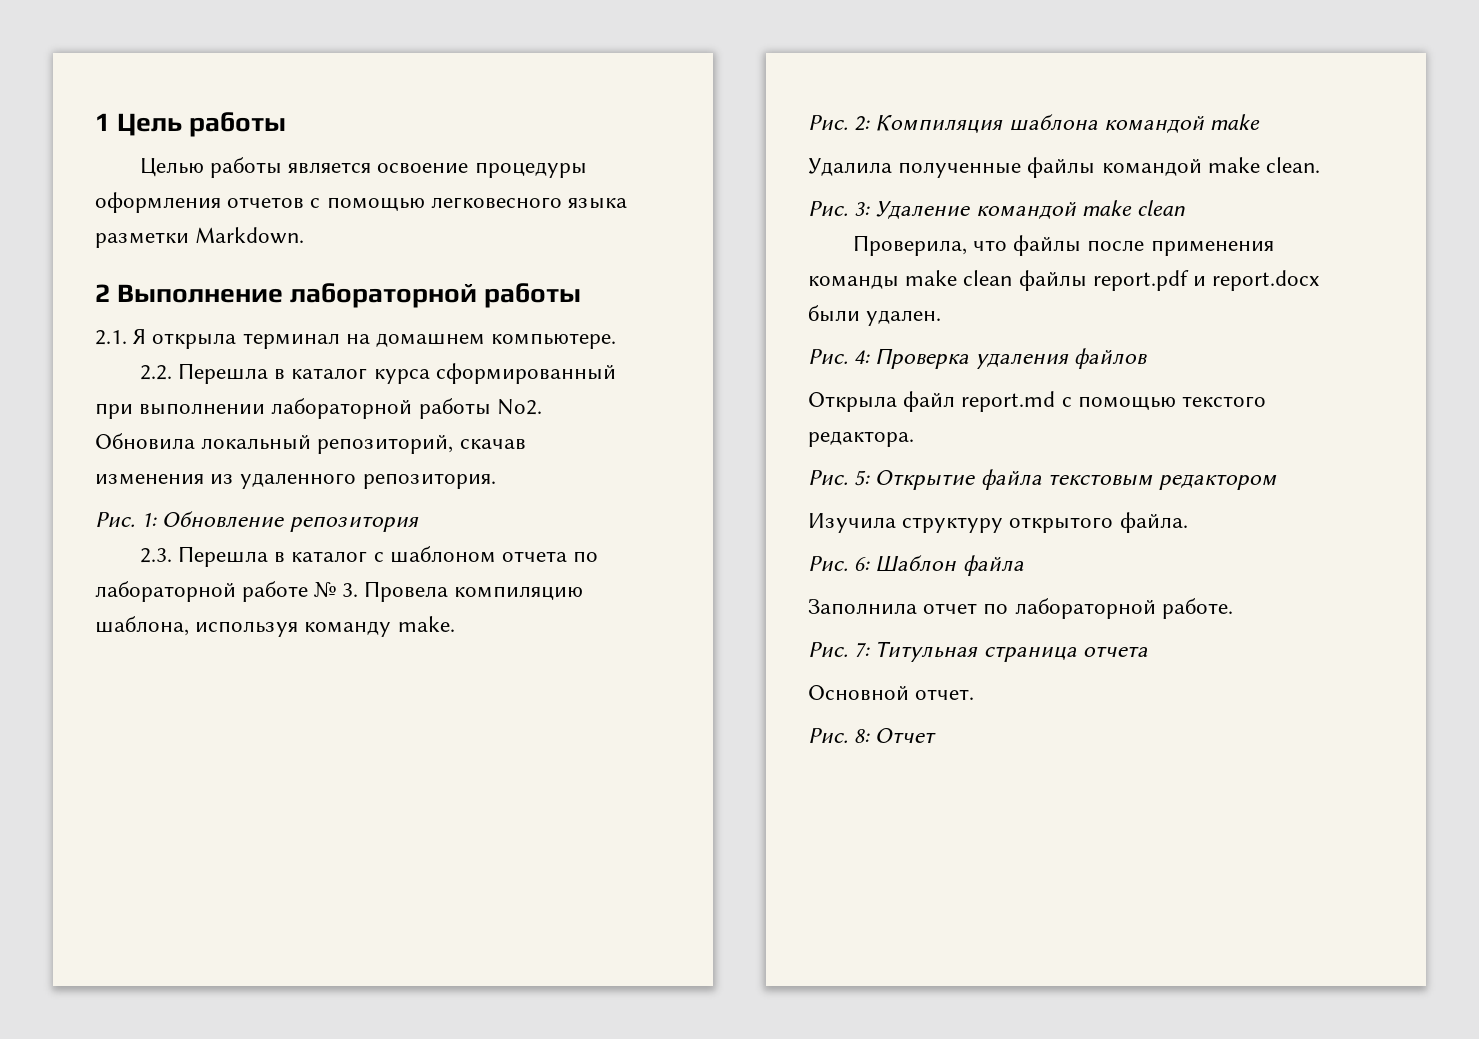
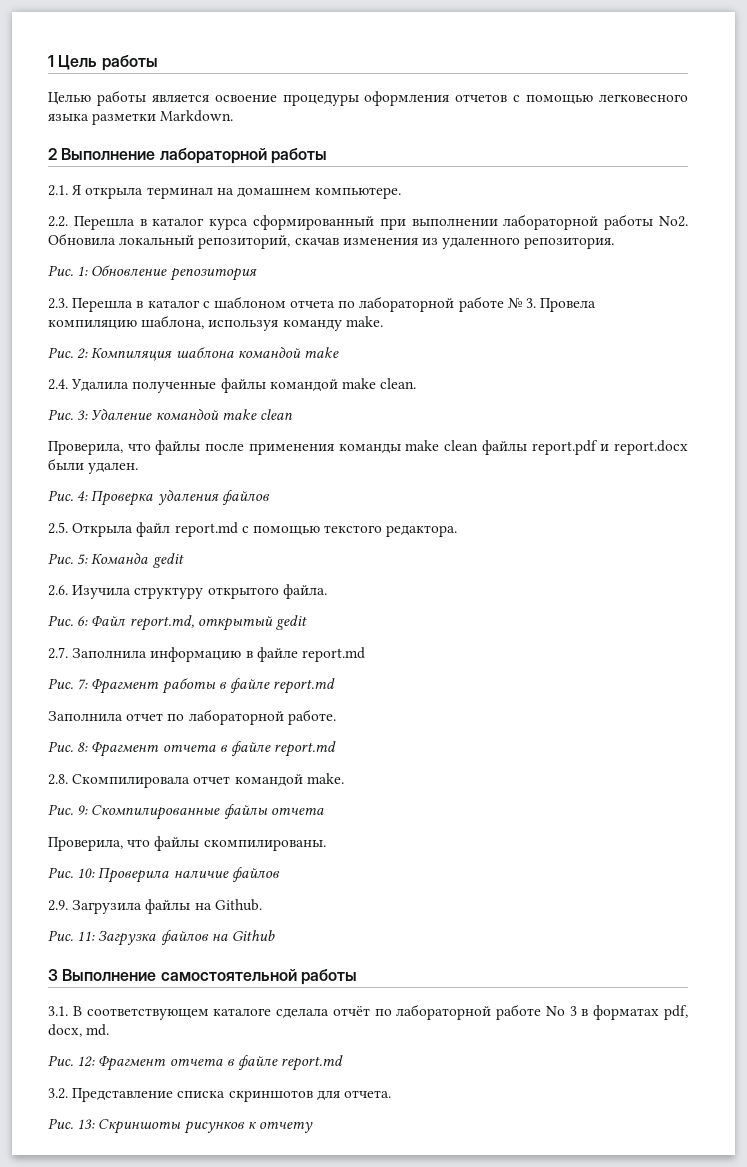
(1261, 122) none -> [48,379,68,390] 2.4.
(1147, 358) none -> [48,522,68,534] 2.5.
[875,469,1278,490] Открытие файла текстовым редактором // -> [91,552,184,568] [48,585,68,596] Команда gedit // 2.6.
[875,555,1024,576] Шаблон файла -> [91,615,307,631] [48,647,365,662] [48,678,336,694] Файл report.md, открытый gedit // 2.7. Заполнила информацию в файле report.md // Рис. 7: Фрагмент работы в файле report.md
[854,641,1148,662] [808,685,975,701] [808,728,937,743] 7: Титульная страница отчета // Основной отчет. // Рис. 8: Отчет -> [77,741,337,757] [48,773,344,788] [48,804,324,820] [48,836,326,851] [48,867,280,883] [48,899,262,914] [48,930,275,946] [48,969,357,985] [48,1004,688,1020] [48,1024,110,1037] [48,1055,344,1071] [48,1088,391,1102] [48,1118,313,1134] 8: Фрагмент отчета в файле report.md // 2.8. Скомпилировала отчет командой make. // Рис. 9: Скомпилированные файлы отчета // Проверила, что файлы скомпилированы. // Рис. 10: Проверила наличие файлов // 2.9. Загрузила файлы на Github. // Рис. 11: Загрузка файлов на Github // 3 Выполнение самостоятельной работы // 3.1. В соответствующем каталоге сделала отчёт по лабораторной работе No 3 в форматах pdf, docx, md. // Рис. 12: Фрагмент отчета в файле report.md // 3.2. Представление списка скриншотов для отчета. // Рис. 13: Скриншоты рисунков к отчету

